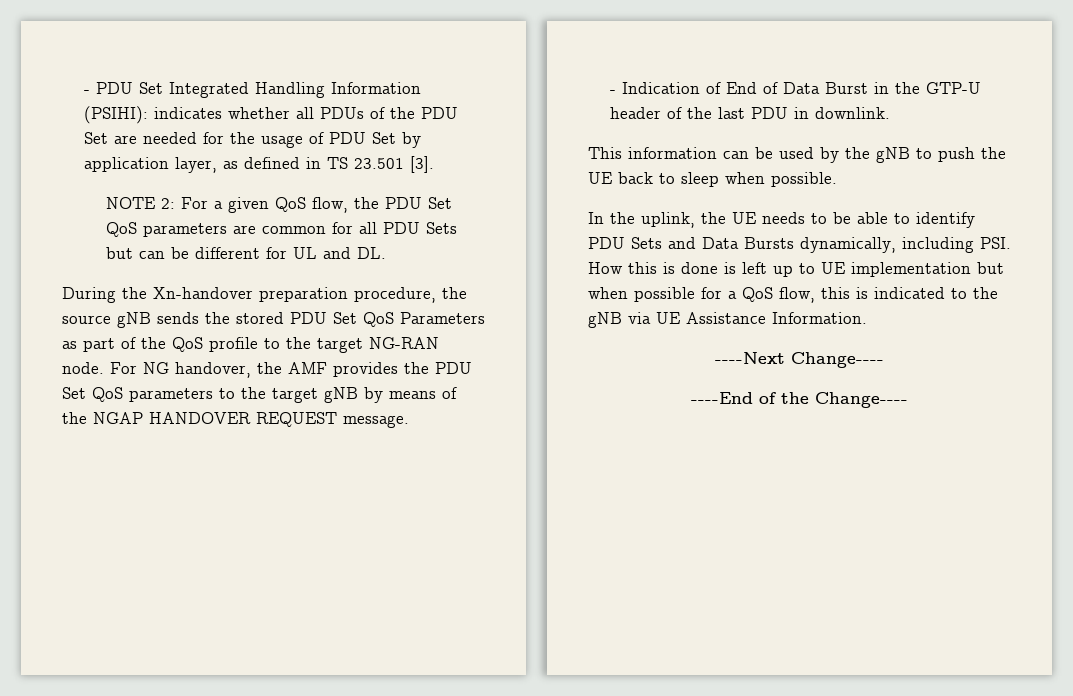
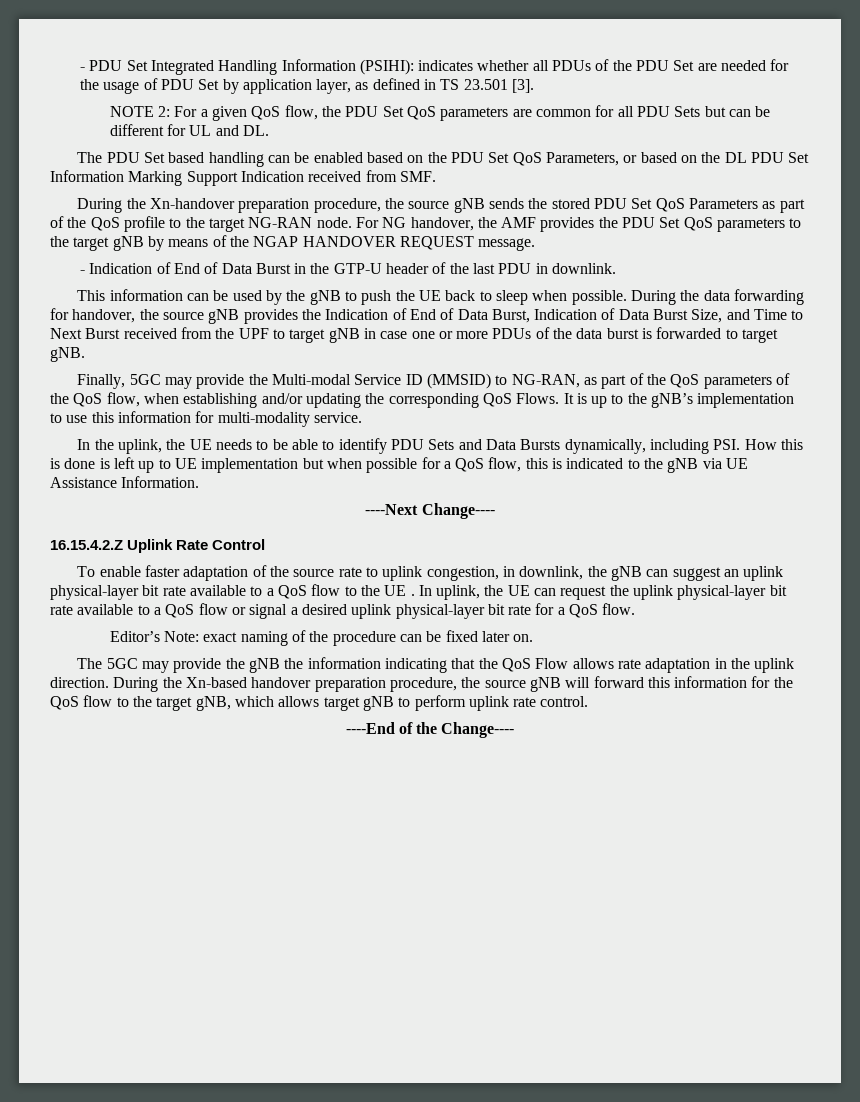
(387, 253) none -> [77,152,810,167] [50,170,436,186] // The PDU Set based handling can be enabled based on the PDU Set QoS Parameters, or based on the DL PDU Set Information Marking Support Indication received from SMF.
(837, 179) none -> [630,289,804,305] [50,308,804,324] [50,327,779,343] [50,347,85,362] [77,373,790,389] [50,392,795,408] [50,411,362,427] During the data forwarding for handover, the source gNB provides the Indication of End of Data Burst, Indication of Data Burst Size, and Time to Next Burst received from the UPF to target gNB in case one or more PDUs of the data burst is forwarded to target gNB. // Finally, 5GC may provide the Multi-modal Service ID (MMSID) to NG-RAN, as part of the QoS parameters of the QoS flow, when establishing and/or updating the corresponding QoS Flows. It is up to the gNB’s implementation to use this information for multi-modality service.
(884, 360) none -> [50,539,266,553] [77,565,784,581] [50,584,787,600] [50,603,636,619] [109,630,534,646] [77,657,795,673] [50,676,793,692] [50,695,589,711] // 16.15.4.2.Z Uplink Rate Control // To enable faster adaptation of the source rate to uplink congestion, in downlink, the gNB can suggest an uplink physical-layer bit rate available to a QoS flow to the UE . In uplink, the UE can request the uplink physical-layer bit rate available to a QoS flow or signal a desired uplink physical-layer bit rate for a QoS flow. // Editor’s Note: exact naming of the procedure can be fixed later on. // The 5GC may provide the gNB the information indicating that the QoS Flow allows rate adaptation in the uplink direction. During the Xn-based handover preparation procedure, the source gNB will forward this information for the QoS flow to the target gNB, which allows target gNB to perform uplink rate control.

